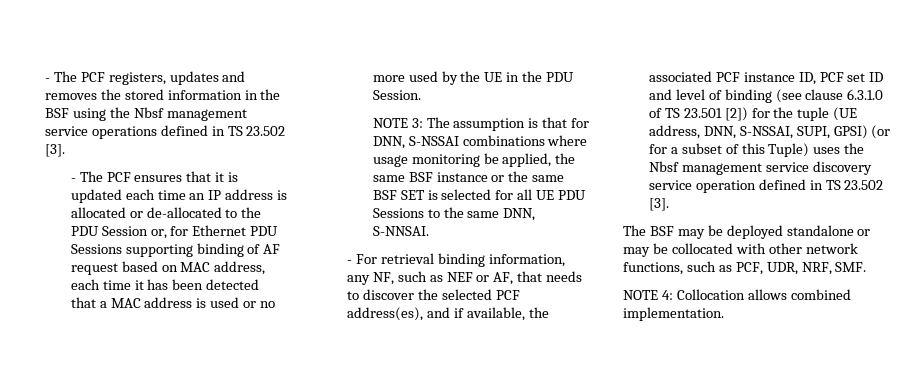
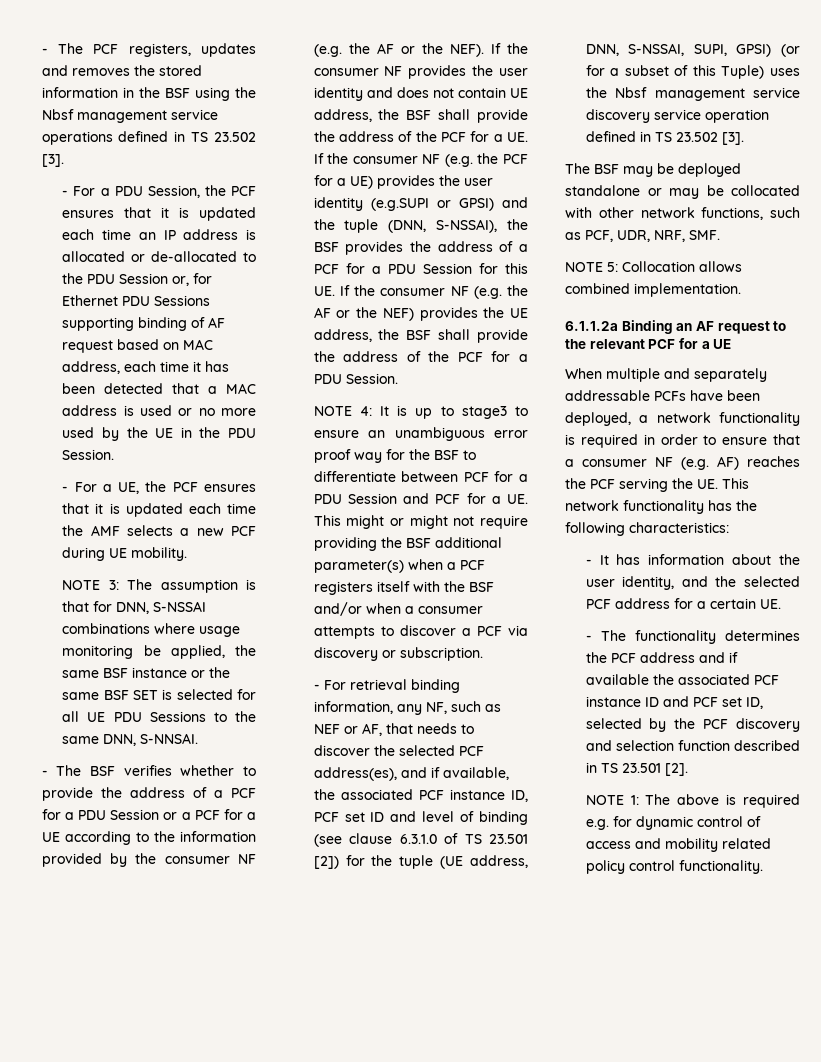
[79,171,103,182] The -> [73,185,226,198] For a PDU Session, the
(421, 95) none -> [62,481,256,494] [62,503,256,517] [62,525,256,536] [62,547,188,561] // - For a UE, the PCF ensures that it is updated each time the AMF selects a new PCF during UE mobility.
(429, 231) none -> [41,765,256,776] [41,787,256,801] [41,809,256,820] [41,831,256,845] [41,853,256,867] [313,43,528,57] [313,65,528,79] [313,87,528,101] [313,109,528,123] [313,131,528,142] [313,153,528,167] [313,175,493,189] [313,197,528,211] [313,219,528,233] [313,241,528,255] [313,263,528,274] [313,285,528,299] [313,307,528,321] [313,329,528,343] [313,351,528,362] [313,373,398,384] [313,405,528,419] [313,427,528,441] [313,449,476,463] [313,471,528,482] [313,493,528,504] [313,515,528,529] [313,537,502,551] [313,559,485,573] [313,581,494,595] [313,602,483,616] [313,625,528,639] [313,647,483,661] // - The BSF verifies whether to provide the address of a PCF for a PDU Session or a PCF for a UE according to the information provided by the consumer NF (e.g. the AF or the NEF). If the consumer NF provides the user identity and does not contain UE address, the BSF shall provide the address of the PCF for a UE. If the consumer NF (e.g. the PCF for a UE) provides the user identity (e.g.SUPI or GPSI) and the tuple (DNN, S-NSSAI), the BSF provides the address of a PCF for a PDU Session for this UE. If the consumer NF (e.g. the AF or the NEF) provides the UE address, the BSF shall provide the address of the PCF for a PDU Session. // NOTE 4: It is up to stage3 to ensure an unambiguous error proof way for the BSF to differentiate between PCF for a PDU Session and PCF for a UE. This might or might not require providing the BSF additional parameter(s) when a PCF registers itself with the BSF and/or when a consumer attempts to discover a PCF via discovery or subscription.
[661,290,673,300] 4: -> [607,262,618,272] 5:
(724, 314) none -> [565,320,787,334] [565,338,732,349] [565,368,767,382] [565,390,760,401] [565,412,800,426] [565,434,800,448] [565,456,800,470] [565,478,749,492] [565,500,757,514] [565,522,729,536] [585,554,800,565] [585,576,800,590] [585,598,781,609] [585,630,800,644] [585,652,738,663] [585,674,779,685] [585,696,763,709] [585,718,800,732] [585,740,800,751] [585,762,688,776] [585,794,800,808] [585,816,761,830] [585,838,771,852] [585,860,763,874] // 6.1.1.2a Binding an AF request to the relevant PCF for a UE // When multiple and separately addressable PCFs have been deployed, a network functionality is required in order to ensure that a consumer NF (e.g. AF) reaches the PCF serving the UE. This network functionality has the following characteristics: // - It has information about the user identity, and the selected PCF address for a certain UE. // - The functionality determines the PCF address and if available the associated PCF instance ID and PCF set ID, selected by the PCF discovery and selection function described in TS 23.501 [2]. // NOTE 1: The above is required e.g. for dynamic control of access and mobility related policy control functionality.

